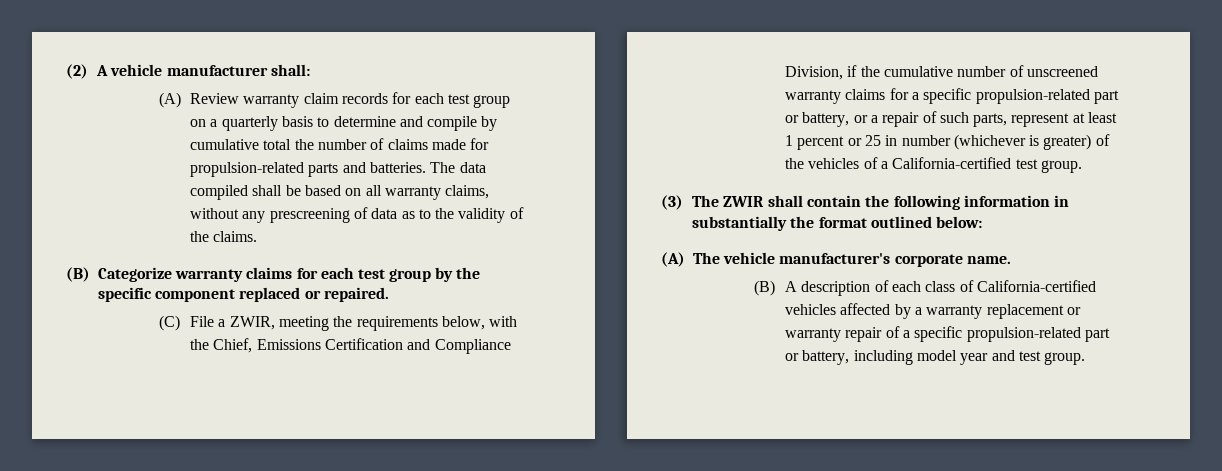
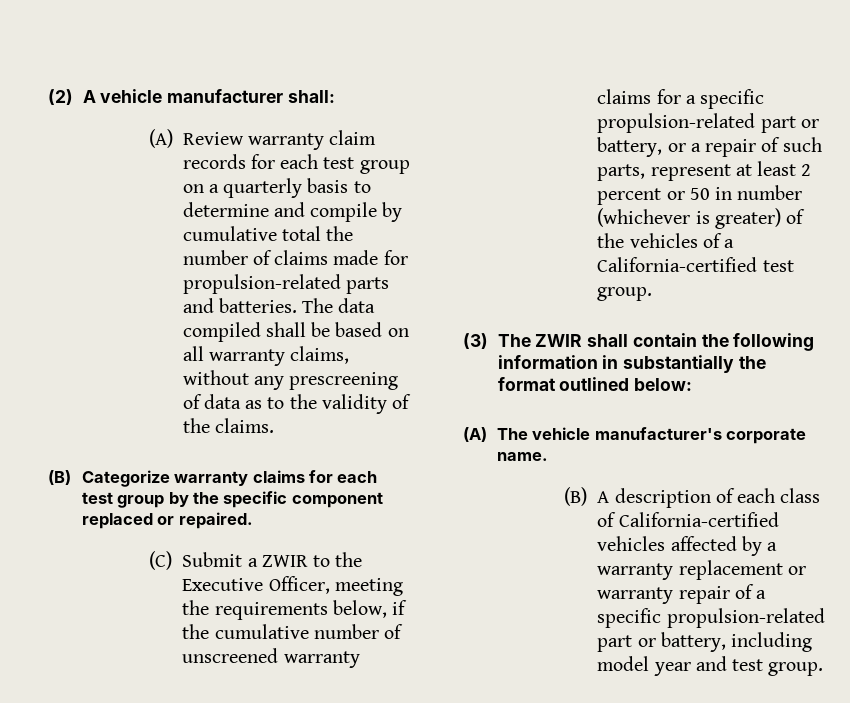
[189,316,518,331] [189,338,511,354] [784,66,843,80] File a ZWIR, meeting the requirements below, with the Chief, Emissions Certification and Compliance Division, -> [182,552,363,567] [182,576,403,596] [182,600,387,620] Submit a ZWIR to the Executive Officer, meeting the requirements below,
[784,135,793,146] 1 -> [801,164,812,176] 2
[864,135,881,146] 25 -> [689,188,710,200] 50

